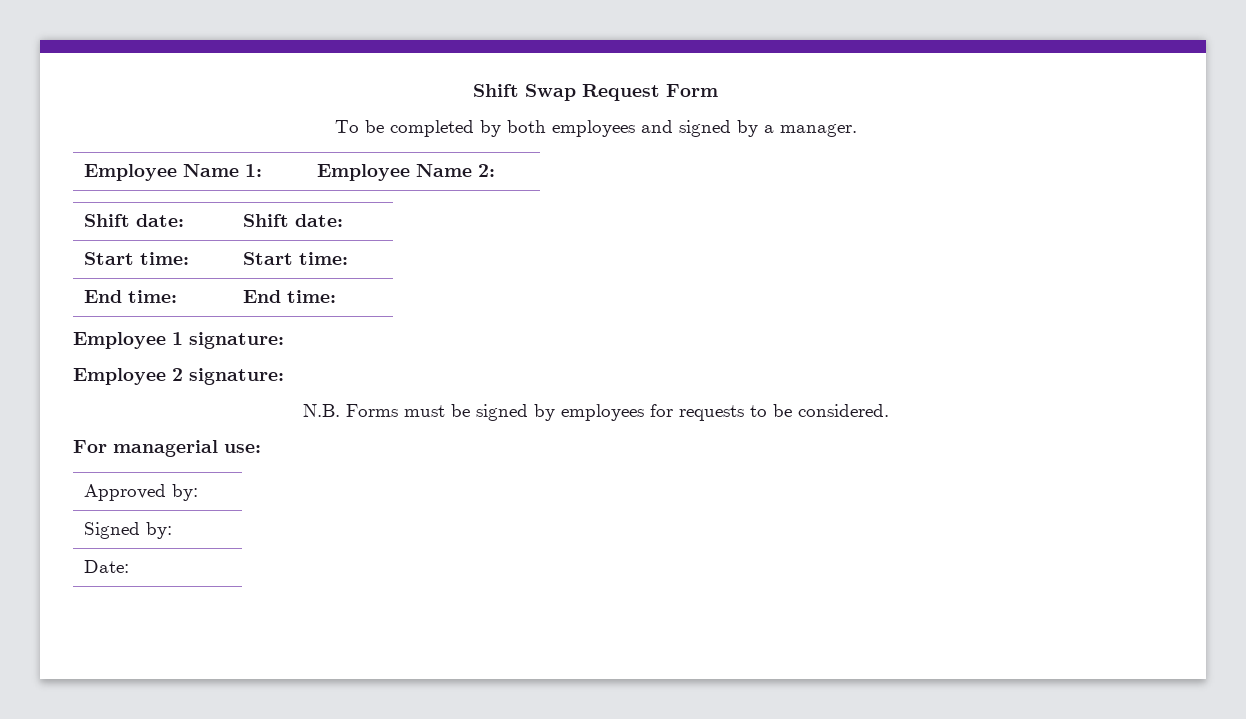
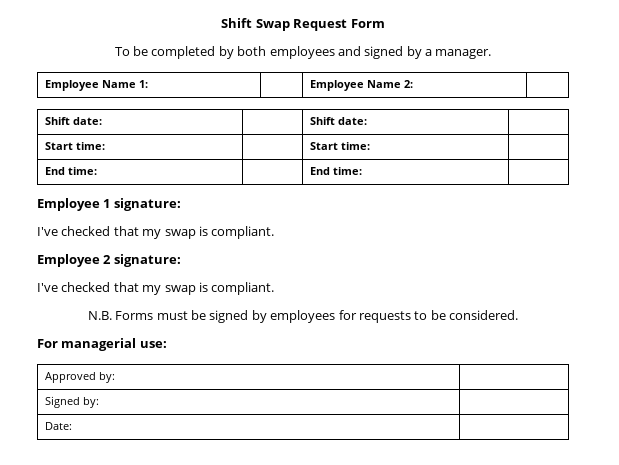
[73,368,284,385] Employee 2 signature: -> [37,226,275,239] [37,254,181,267] [37,282,275,295] I've checked that my swap is compliant. // Employee 2 signature: // I've checked that my swap is compliant.

